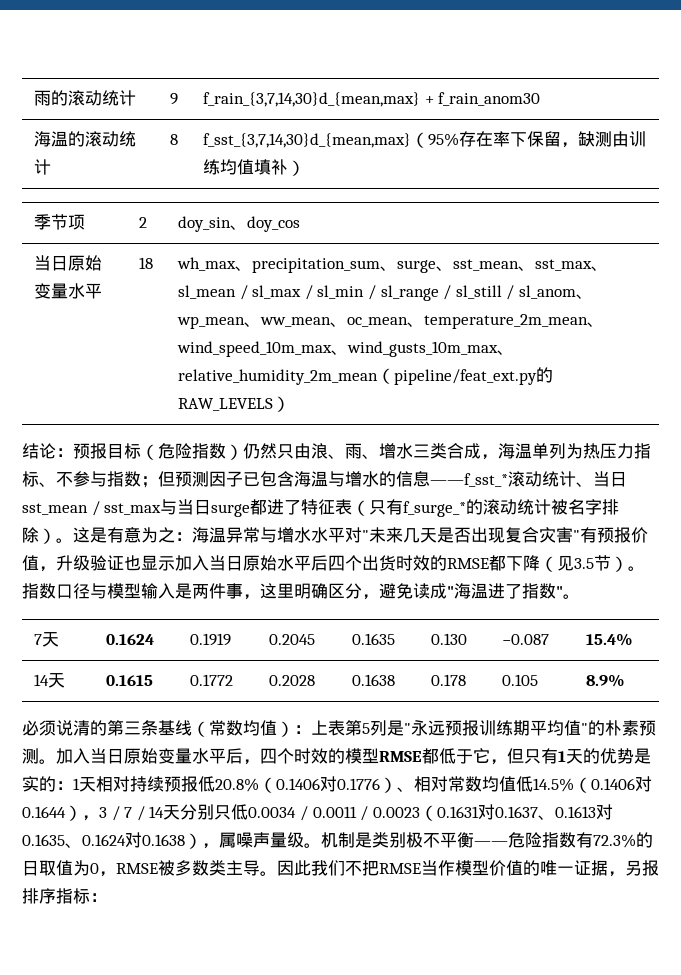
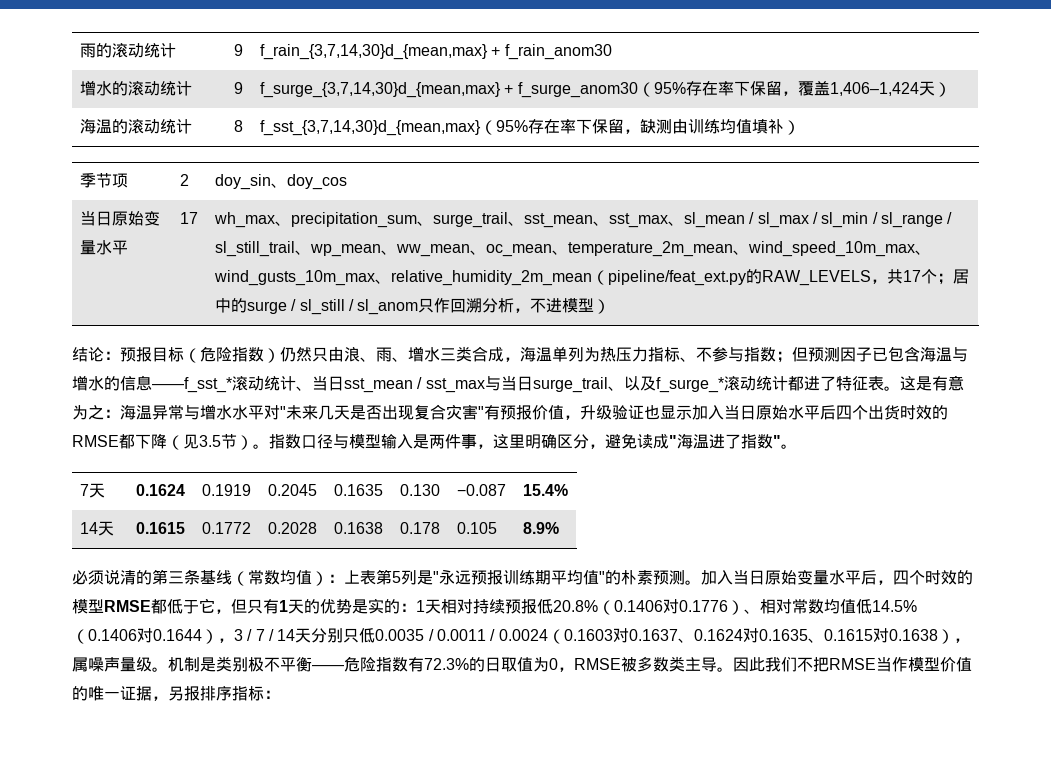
(541, 99) none -> [79,80,192,96] [233,82,243,94] [259,81,951,98] // 增水的滚动统计 | 9 | f_surge_{3,7,14,30}d_{mean,max} + f_surge_anom30（95%存在率下保留，覆盖1,406–1,424天）
[139,257,154,269] 18 -> [179,212,198,224] 17
[397,260,437,273] surge -> [432,212,508,228] surge_trail
[455,285,576,300] sl_still / sl_anom -> [214,241,295,257] sl_still_trail
(274, 404) none -> [870,269,969,285] [214,298,595,315] ，共17个；居中的surge / sl_still / sl_anom只作回溯分析，不进模型
[211,499,620,517] [22,527,56,544] surge都进了特征表（只有f_surge_*的滚动统计被名字排除） -> [532,376,884,393] surge_trail、以及f_surge_*滚动统计都进了特征表
[248,807,297,818] 0.0034 -> [375,629,425,641] 0.0035
[372,805,479,821] 0.0023（0.1631 -> [498,629,613,644] 0.0024（0.1603
[554,806,596,818] 0.1613 -> [693,629,743,641] 0.1624
[82,834,126,846] 0.1624 -> [823,629,873,641] 0.1615

